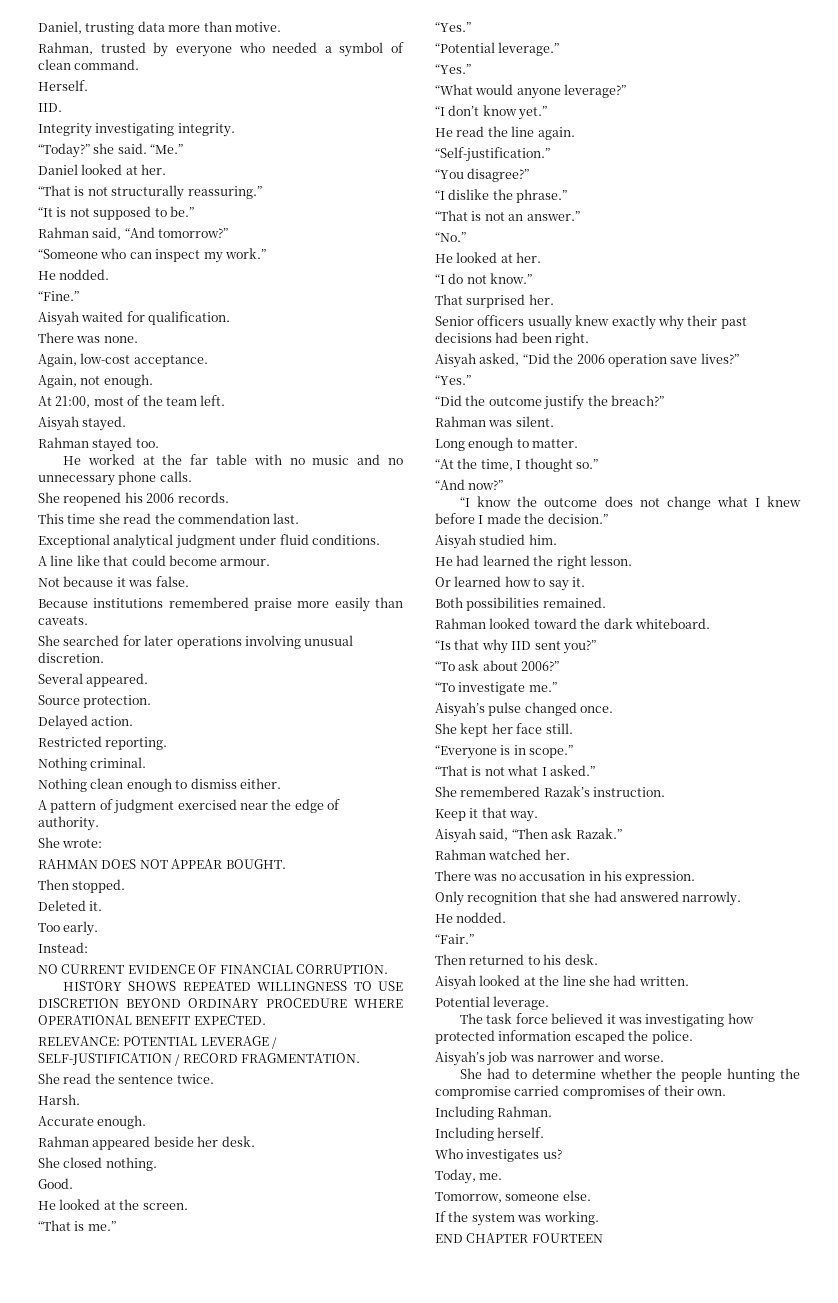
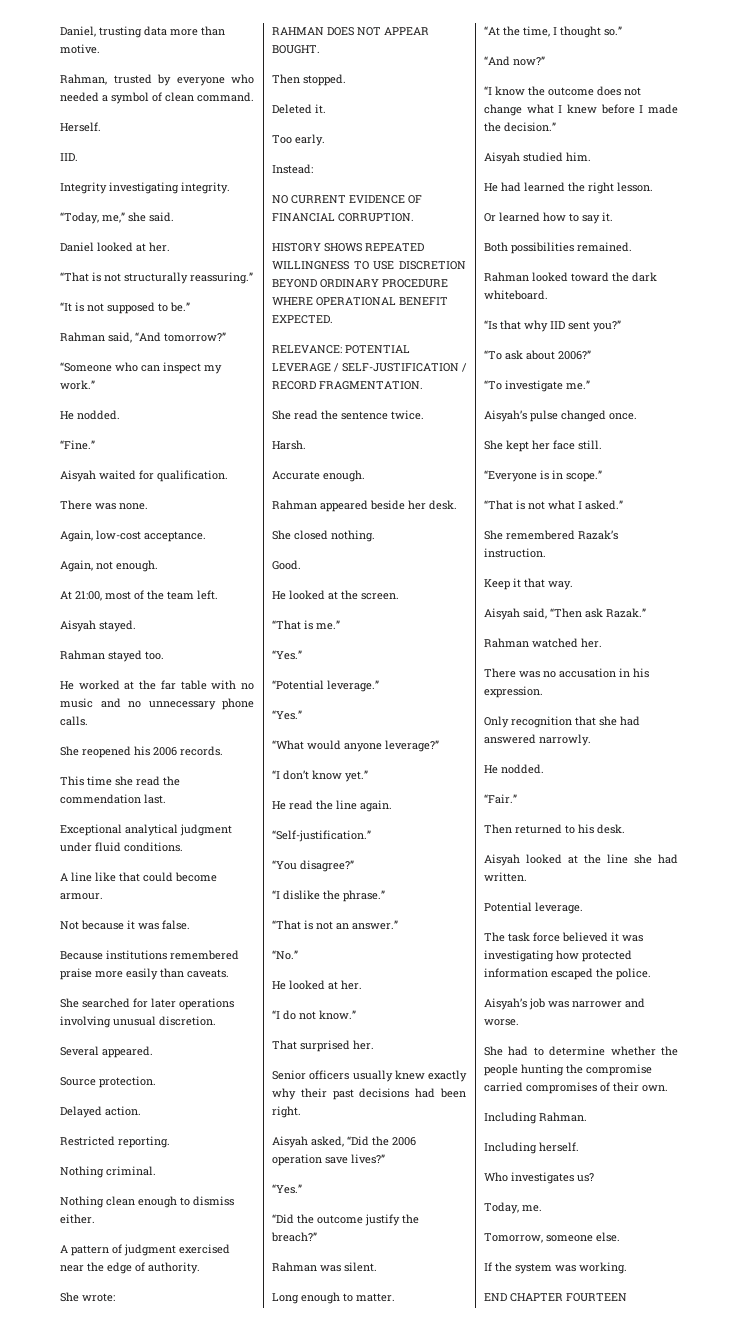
[38,143,90,158] “Today?” -> [60,212,125,224] “Today, me,”
[150,144,184,154] “Me.” -> (174, 217) none

